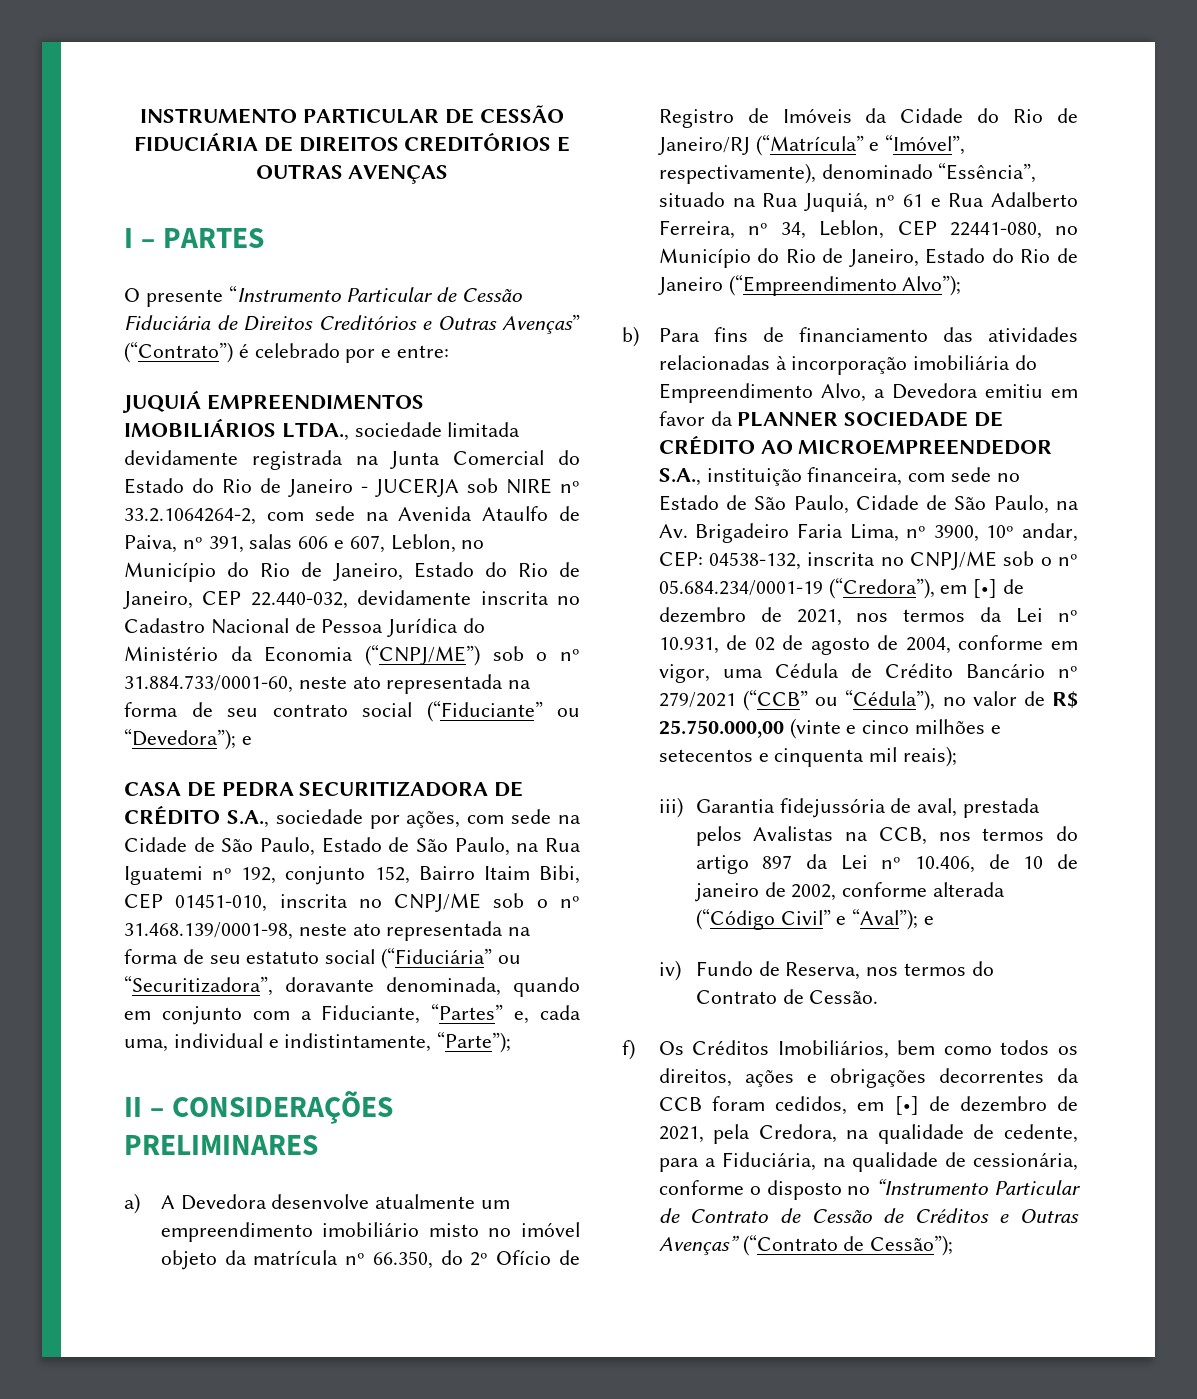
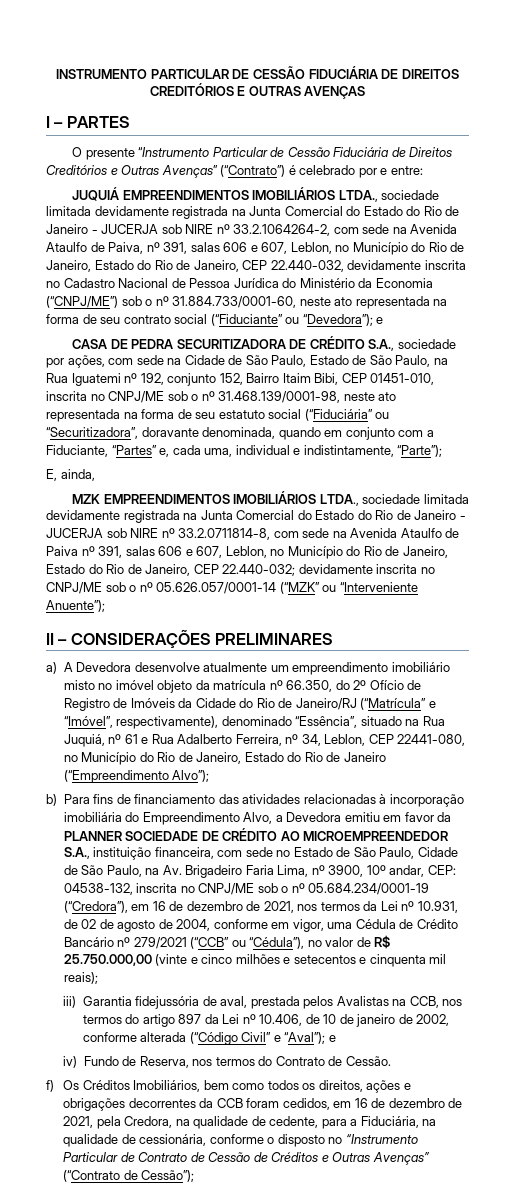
(512, 1042) none -> [46,469,95,481] [72,491,469,506] [46,510,466,523] [46,528,460,540] [46,546,448,559] [46,564,435,576] [46,582,418,594] [46,600,105,612] // E, ainda, // MZK EMPREENDIMENTOS IMOBILIÁRIOS LTDA., sociedade limitada devidamente registrada na Junta Comercial do Estado do Rio de Janeiro - JUCERJA sob NIRE nº 33.2.0711814-8, com sede na Avenida Ataulfo de Paiva nº 391, salas 606 e 607, Leblon, no Município do Rio de Janeiro, Estado do Rio de Janeiro, CEP 22.440-032; devidamente inscrita no CNPJ/ME sob o nº 05.626.057/0001-14 (“MZK” ou “Interveniente Anuente”);
[973,579,998,598] [•] -> [152,901,166,911] 16
[894,1096,919,1115] [•] -> [354,1098,368,1108] 16

